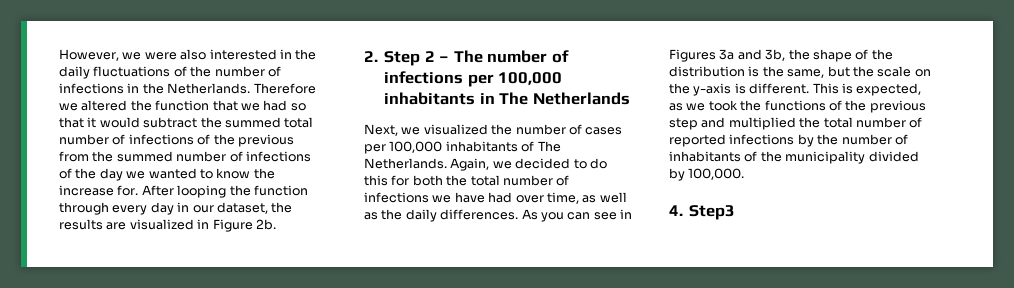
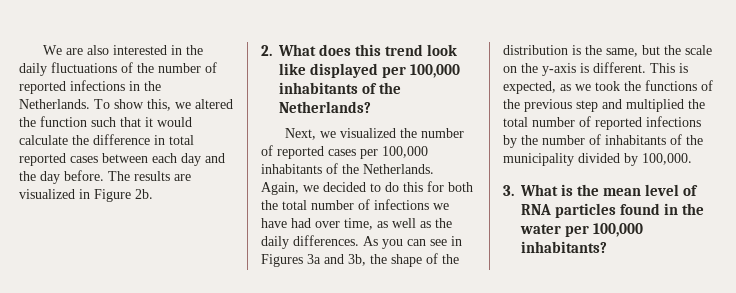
[59,49,177,61] However, we were -> [43,45,84,55] We are
(281, 71) none -> [19,81,66,94] reported
[253,83,316,94] Therefore -> [94,99,171,111] To show this,
[212,100,306,111] [59,117,314,128] [59,134,294,147] [59,151,311,162] [59,168,275,181] [59,185,308,198] [59,202,293,215] that we had so that it would subtract the summed total number of infections of the previous from the summed number of infections of the day we wanted to know the increase for. After looping the function through every day in our dataset, the -> [91,117,192,127] [19,134,194,145] [19,153,225,166] [19,170,130,184] such that it would calculate the difference in total reported cases between each day and the day before. The
[384,50,569,66] [384,71,563,87] [384,92,630,105] Step 2 – The number of infections per 100,000 inhabitants in The Netherlands -> [278,44,457,56] [279,63,460,78] [279,82,401,94] [279,101,371,113] What does this trend look like displayed per 100,000 inhabitants of the Netherlands?
(582, 129) none -> [277,146,324,159] reported
[537,141,561,152] The -> [342,164,359,174] the
[669,205,736,220] 4. Step3 -> [503,184,698,196] [521,203,704,218] [520,223,643,237] [521,241,607,253] 3. What is the mean level of RNA particles found in the water per 100,000 inhabitants?

